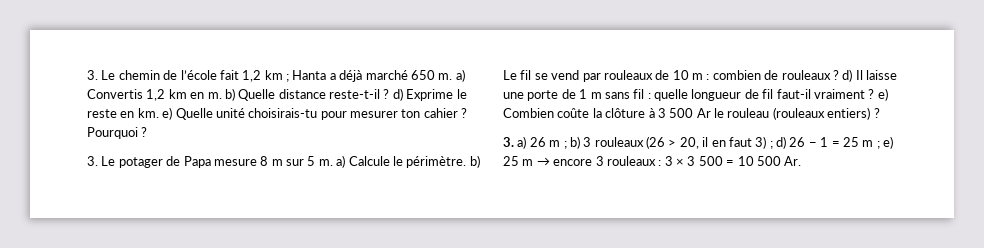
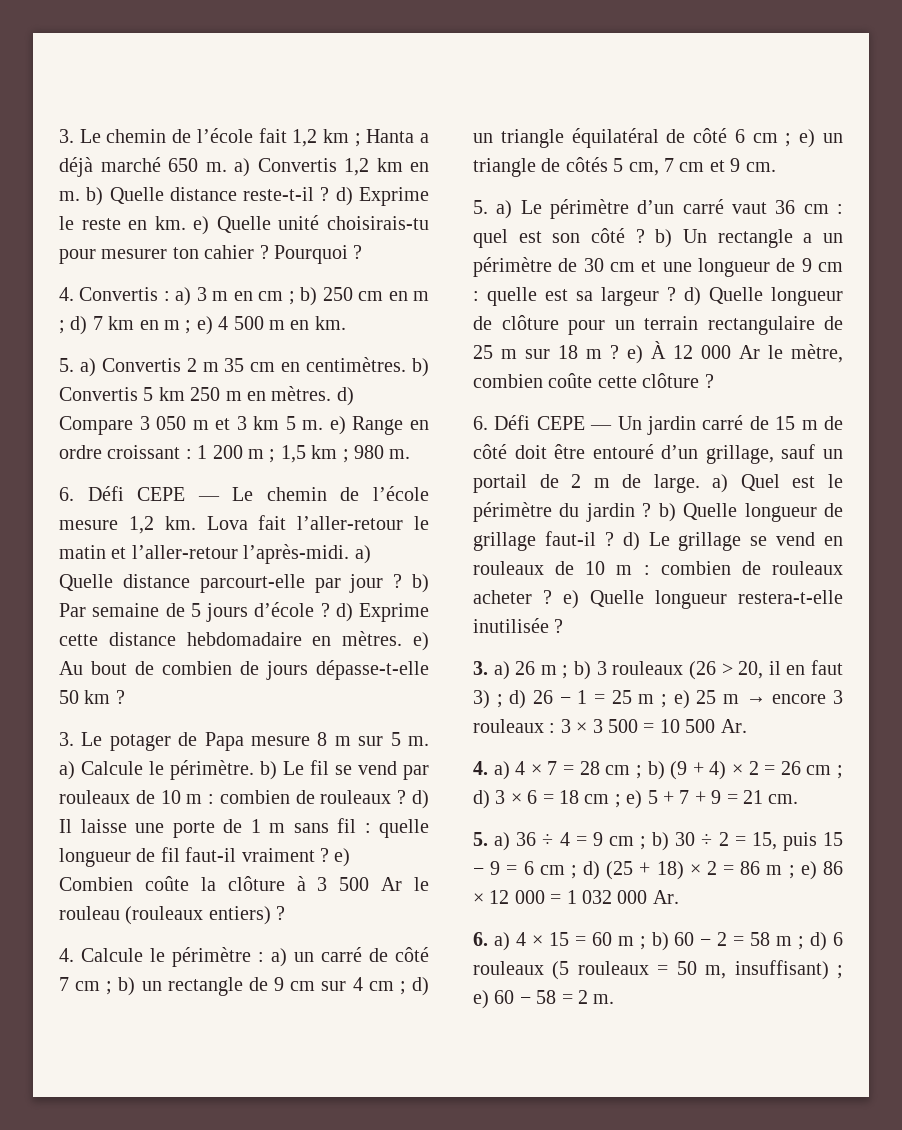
(148, 132) none -> [59,287,429,306] [59,316,346,335] [59,357,429,377] [59,386,354,406] [59,416,430,435] [59,445,411,463] [59,486,429,501] [59,515,430,534] [59,544,371,564] [59,574,429,593] [59,602,429,622] [59,631,429,651] [59,660,429,680] [59,690,125,704] // 4. Convertis : a) 3 m en cm ; b) 250 cm en m ; d) 7 km en m ; e) 4 500 m en km. // 5. a) Convertis 2 m 35 cm en centimètres. b) Convertis 5 km 250 m en mètres. d) Compare 3 050 m et 3 km 5 m. e) Range en ordre croissant : 1 200 m ; 1,5 km ; 980 m. // 6. Défi CEPE — Le chemin de l’école mesure 1,2 km. Lova fait l’aller-retour le matin et l’aller-retour l’après-midi. a) Quelle distance parcourt-elle par jour ? b) Par semaine de 5 jours d’école ? d) Exprime cette distance hebdomadaire en mètres. e) Au bout de combien de jours dépasse-t-elle 50 km ?
(880, 113) none -> [59,947,429,967] [59,977,429,996] [473,128,843,148] [473,157,776,177] [473,199,843,219] [473,228,843,248] [473,257,843,277] [473,287,843,306] [473,315,843,335] [473,341,843,364] [473,373,714,388] [473,415,843,435] [473,444,843,464] [473,474,843,493] [473,502,843,522] [473,531,843,551] [473,561,843,575] [473,590,843,609] [473,618,564,633] // 4. Calcule le périmètre : a) un carré de côté 7 cm ; b) un rectangle de 9 cm sur 4 cm ; d) un triangle équilatéral de côté 6 cm ; e) un triangle de côtés 5 cm, 7 cm et 9 cm. // 5. a) Le périmètre d’un carré vaut 36 cm : quel est son côté ? b) Un rectangle a un périmètre de 30 cm et une longueur de 9 cm : quelle est sa largeur ? d) Quelle longueur de clôture pour un terrain rectangulaire de 25 m sur 18 m ? e) À 12 000 Ar le mètre, combien coûte cette clôture ? // 6. Défi CEPE — Un jardin carré de 15 m de côté doit être entouré d’un grillage, sauf un portail de 2 m de large. a) Quel est le périmètre du jardin ? b) Quelle longueur de grillage faut-il ? d) Le grillage se vend en rouleaux de 10 m : combien de rouleaux acheter ? e) Quelle longueur restera-t-elle inutilisée ?
(802, 161) none -> [473,761,843,780] [473,790,799,809] [473,832,843,851] [473,861,843,880] [473,890,679,904] [473,932,844,951] [473,960,843,980] [473,990,615,1009] // 4. a) 4 × 7 = 28 cm ; b) (9 + 4) × 2 = 26 cm ; d) 3 × 6 = 18 cm ; e) 5 + 7 + 9 = 21 cm. // 5. a) 36 ÷ 4 = 9 cm ; b) 30 ÷ 2 = 15, puis 15 − 9 = 6 cm ; d) (25 + 18) × 2 = 86 m ; e) 86 × 12 000 = 1 032 000 Ar. // 6. a) 4 × 15 = 60 m ; b) 60 − 2 = 58 m ; d) 6 rouleaux (5 rouleaux = 50 m, insuffisant) ; e) 60 − 58 = 2 m.

